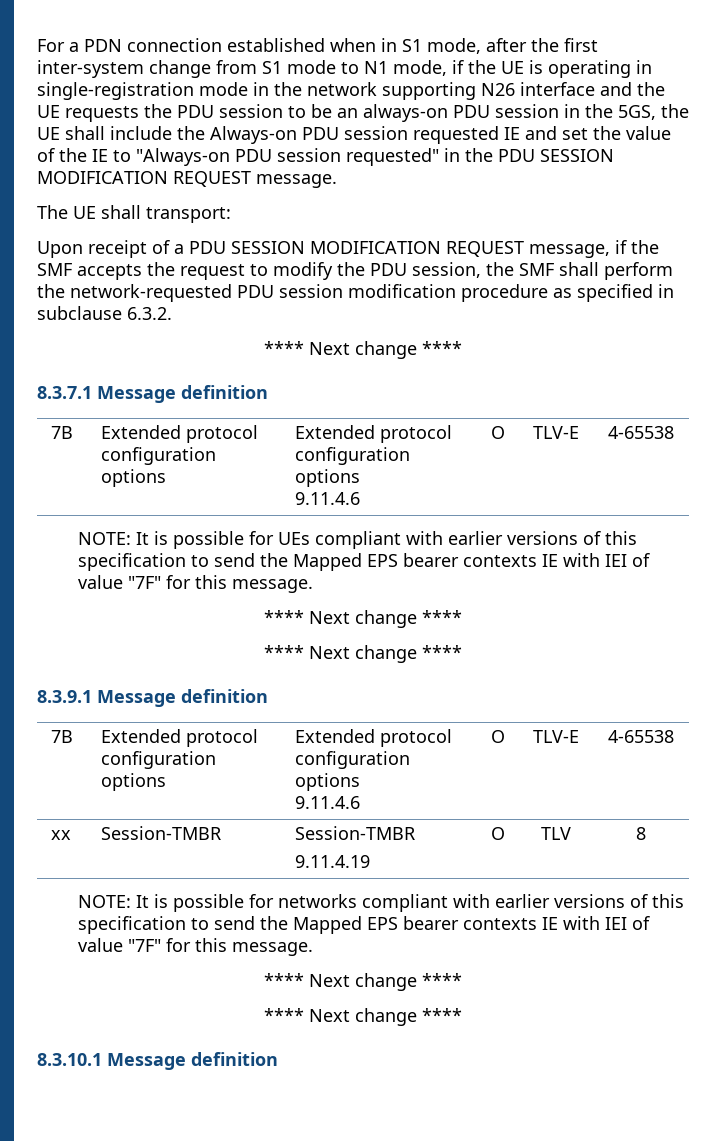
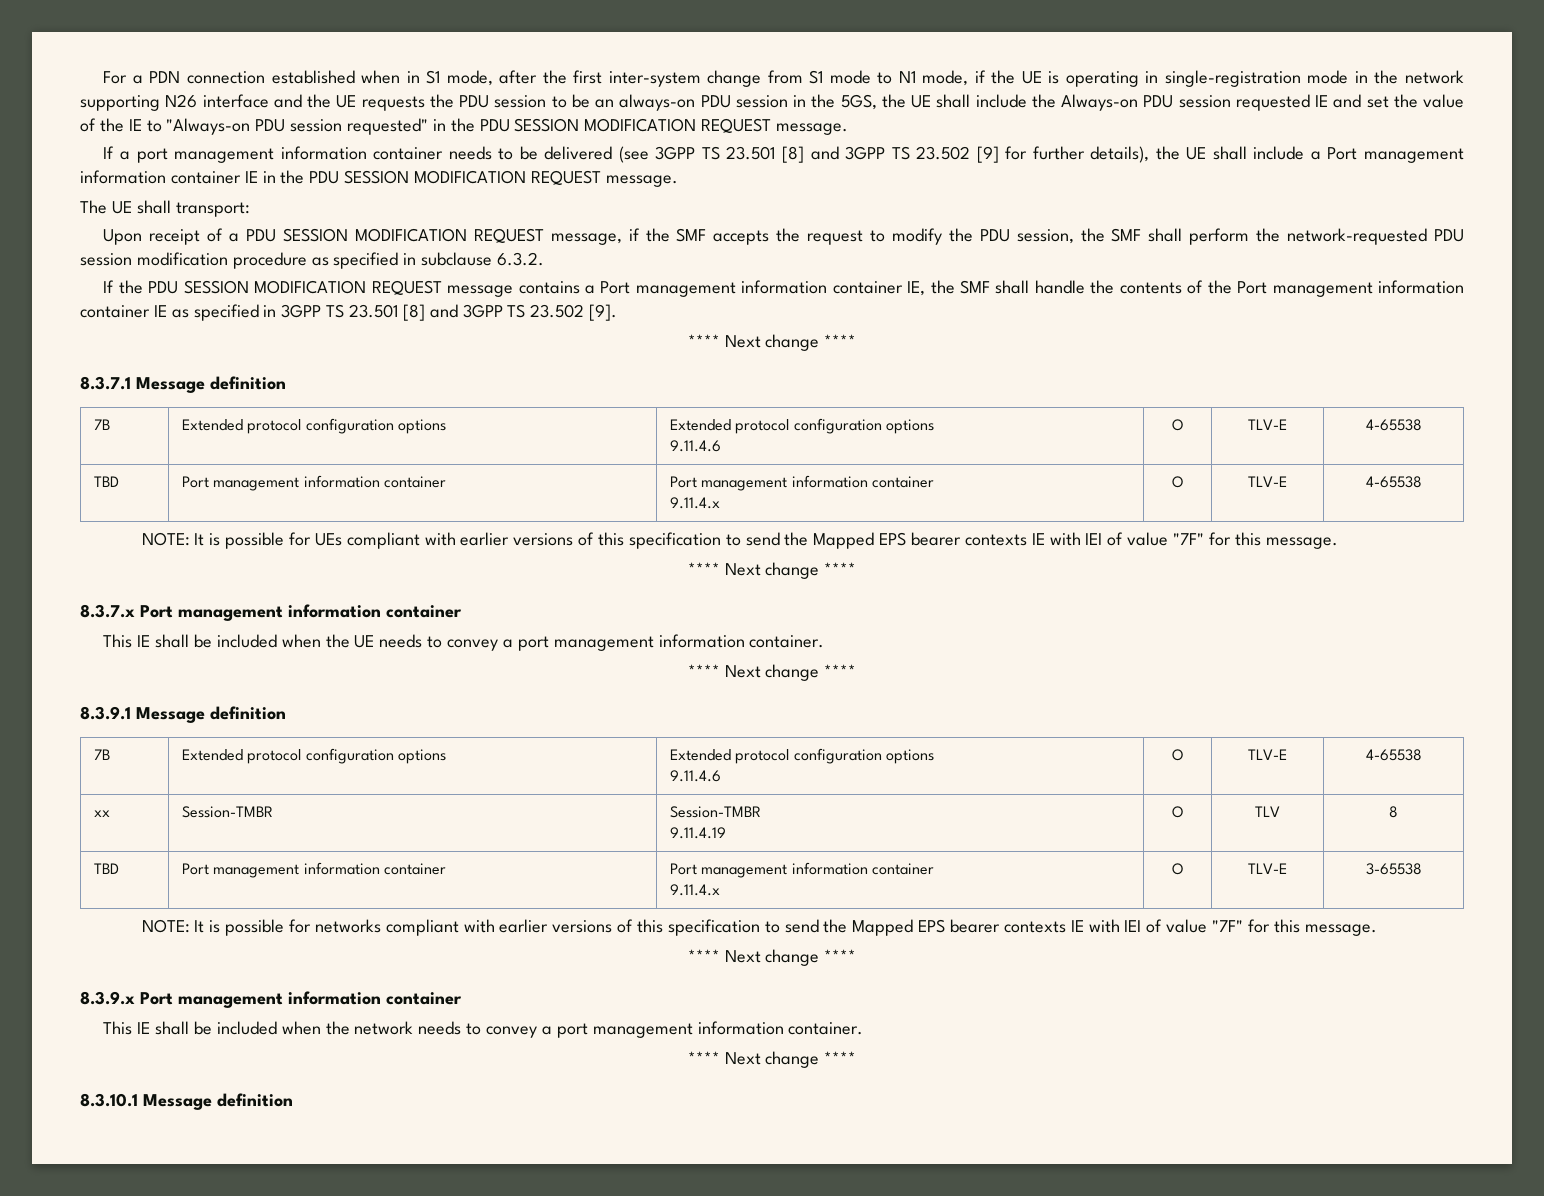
(337, 181) none -> [103,146,1464,163] [80,170,678,187] // If a port management information container needs to be delivered (see 3GPP TS 23.501 [8] and 3GPP TS 23.502 [9] for further details), the UE shall include a Port management information container IE in the PDU SESSION MODIFICATION REQUEST message.
(172, 313) none -> [103,280,1464,297] [80,304,618,321] // If the PDU SESSION MODIFICATION REQUEST message contains a Port management information container IE, the SMF shall handle the contents of the Port management information container IE as specified in 3GPP TS 23.501 [8] and 3GPP TS 23.502 [9].
(674, 432) none -> [94,476,120,487] [182,475,447,491] [670,475,935,491] [670,497,721,509] [1171,476,1184,488] [1248,476,1287,487] [1365,476,1422,488] // TBD | Port management information container | Port management information container // 9.11.4.x | O | TLV-E | 4-65538
(462, 617) none -> [80,604,462,621] [103,634,825,651] // 8.3.7.x Port management information container // This IE shall be included when the UE needs to convey a port management information container.
(646, 833) none -> [94,863,120,874] [182,862,447,878] [670,862,935,878] [670,884,721,896] [1171,863,1184,875] [1248,863,1287,874] [1365,863,1422,875] // TBD | Port management information container | Port management information container // 9.11.4.x | O | TLV-E | 3-65538
(462, 980) none -> [80,991,462,1008] [103,1021,864,1038] // 8.3.9.x Port management information container // This IE shall be included when the network needs to convey a port management information container.

